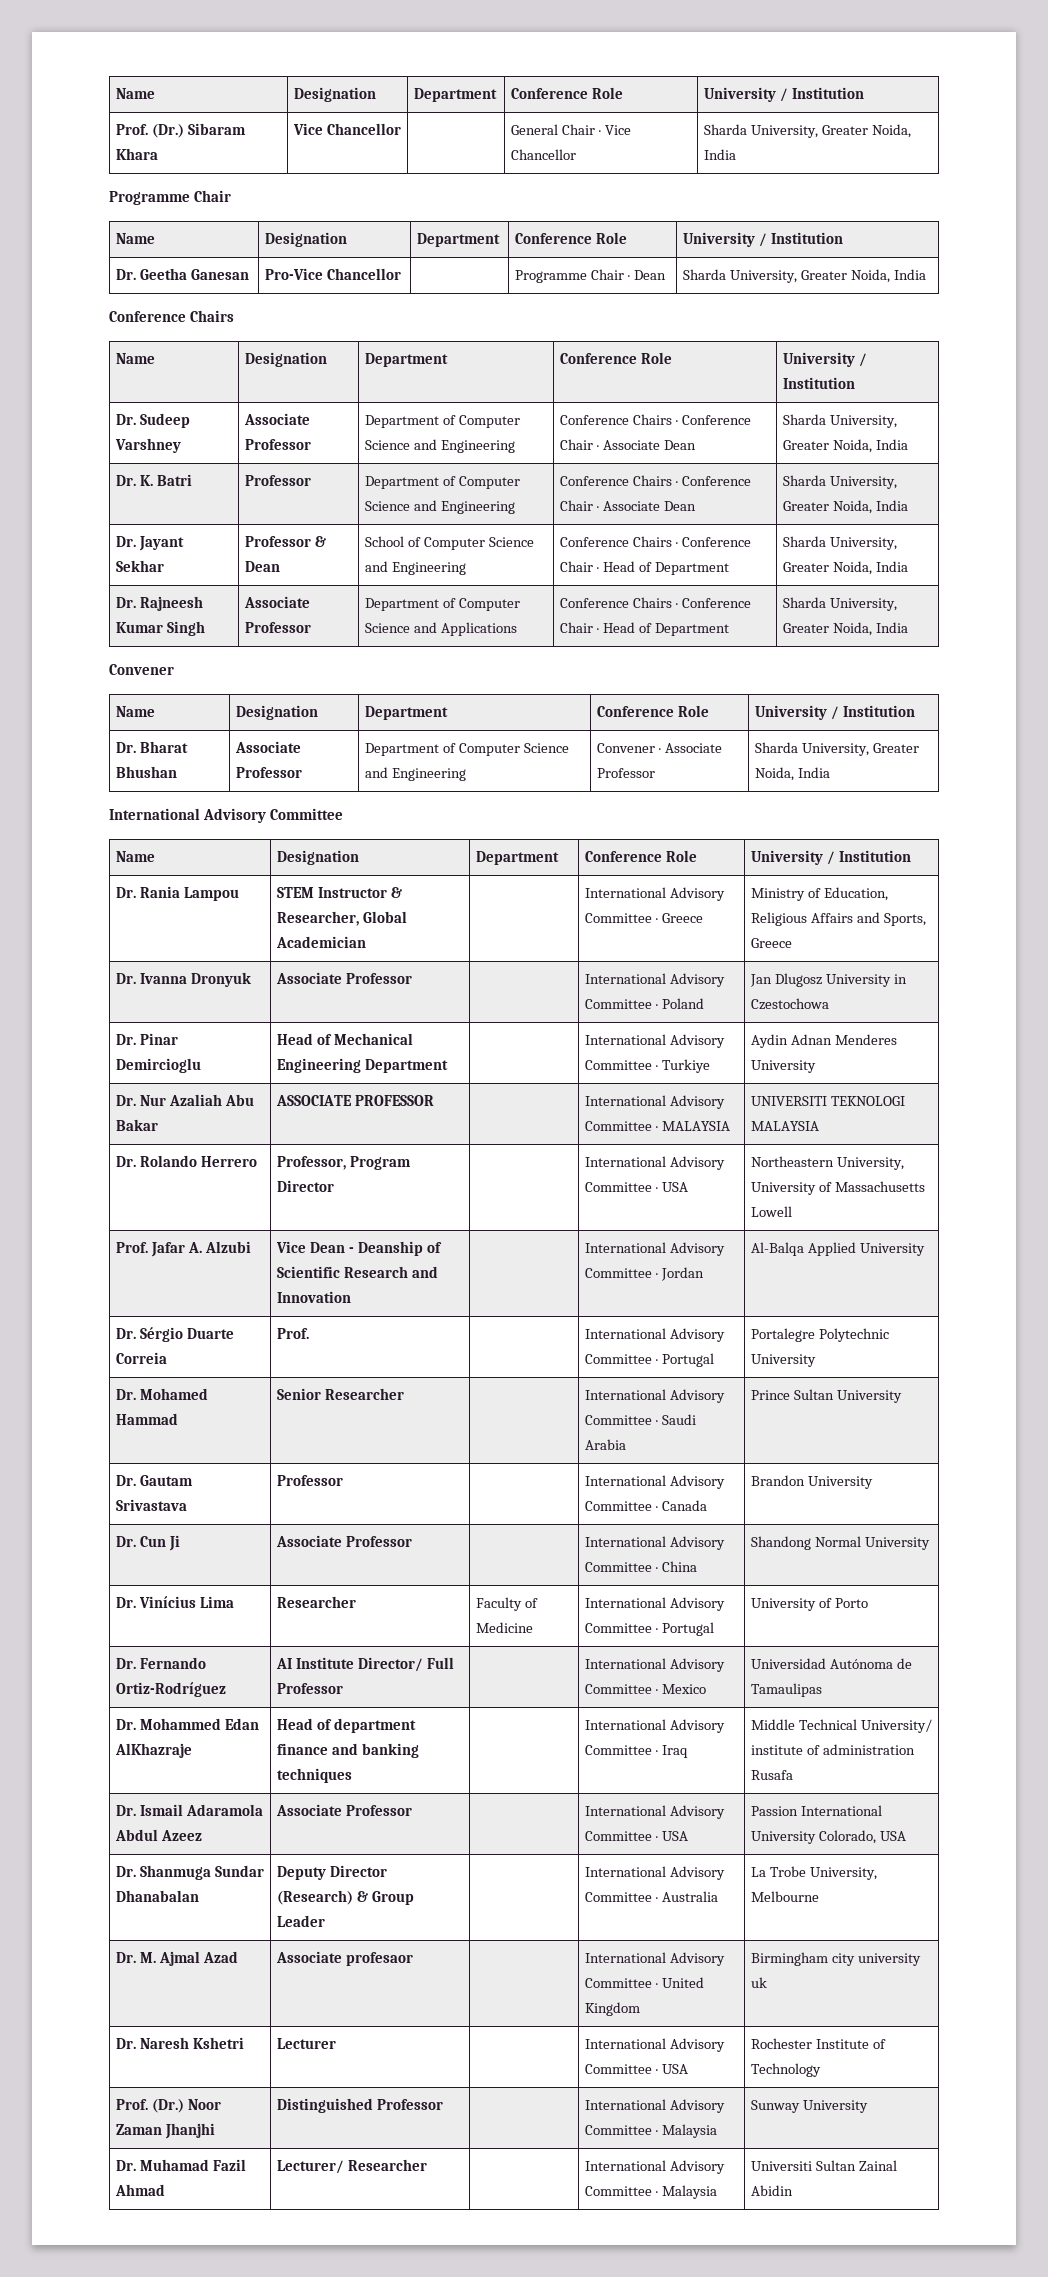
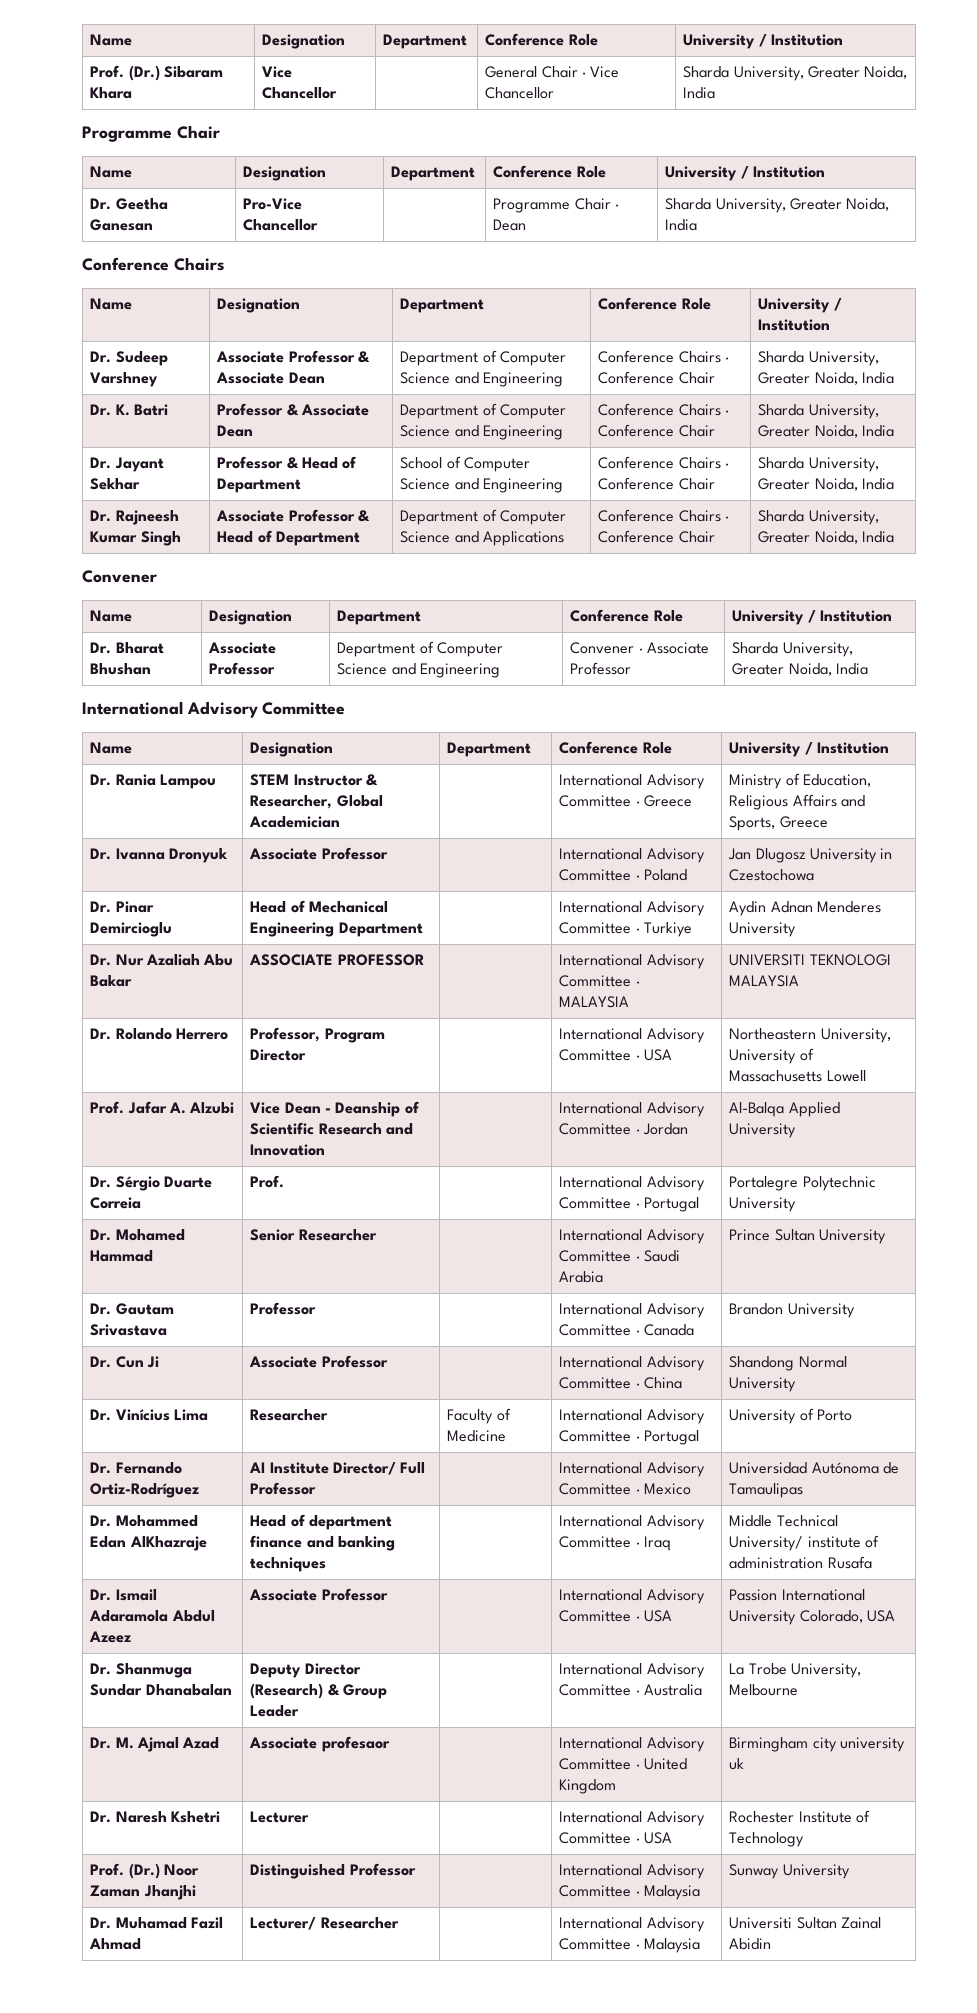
(312, 444) none -> [357,351,370,363] [216,372,325,384] & Associate Dean
[596,440,696,450] · Associate Dean -> (715, 378) none
(312, 480) none -> [286,404,369,416] [217,425,254,437] & Associate Dean
[596,501,696,511] · Associate Dean -> (715, 431) none
[245,561,281,572] Dean -> [301,456,357,469] [217,478,302,493] Head of Department
[596,561,729,575] · Head of Department -> (715, 484) none
(312, 627) none -> [357,510,370,522] [217,530,360,546] & Head of Department
[596,622,729,636] · Head of Department -> (715, 537) none

